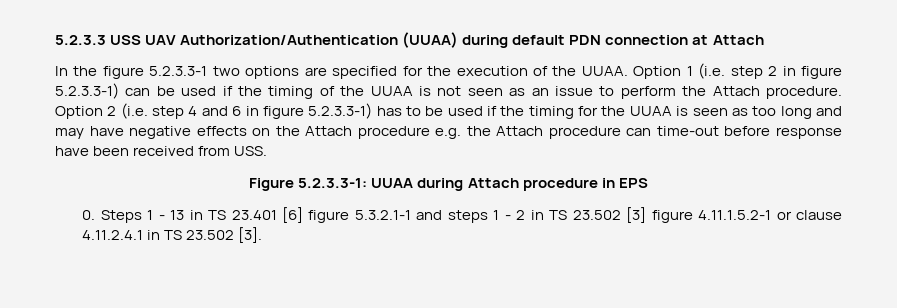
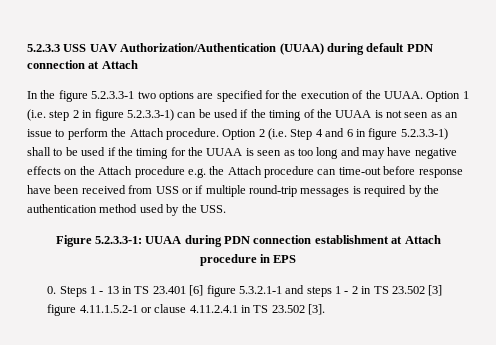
[152,106,185,119] step -> [290,129,313,140] Step
[376,106,402,116] has -> [27,147,51,156] shall
(231, 151) none -> [155,185,439,197] [27,204,197,216] USS or if multiple round-trip messages is required by the authentication method used by the
(464, 184) none -> [224,235,403,244] PDN connection establishment at

